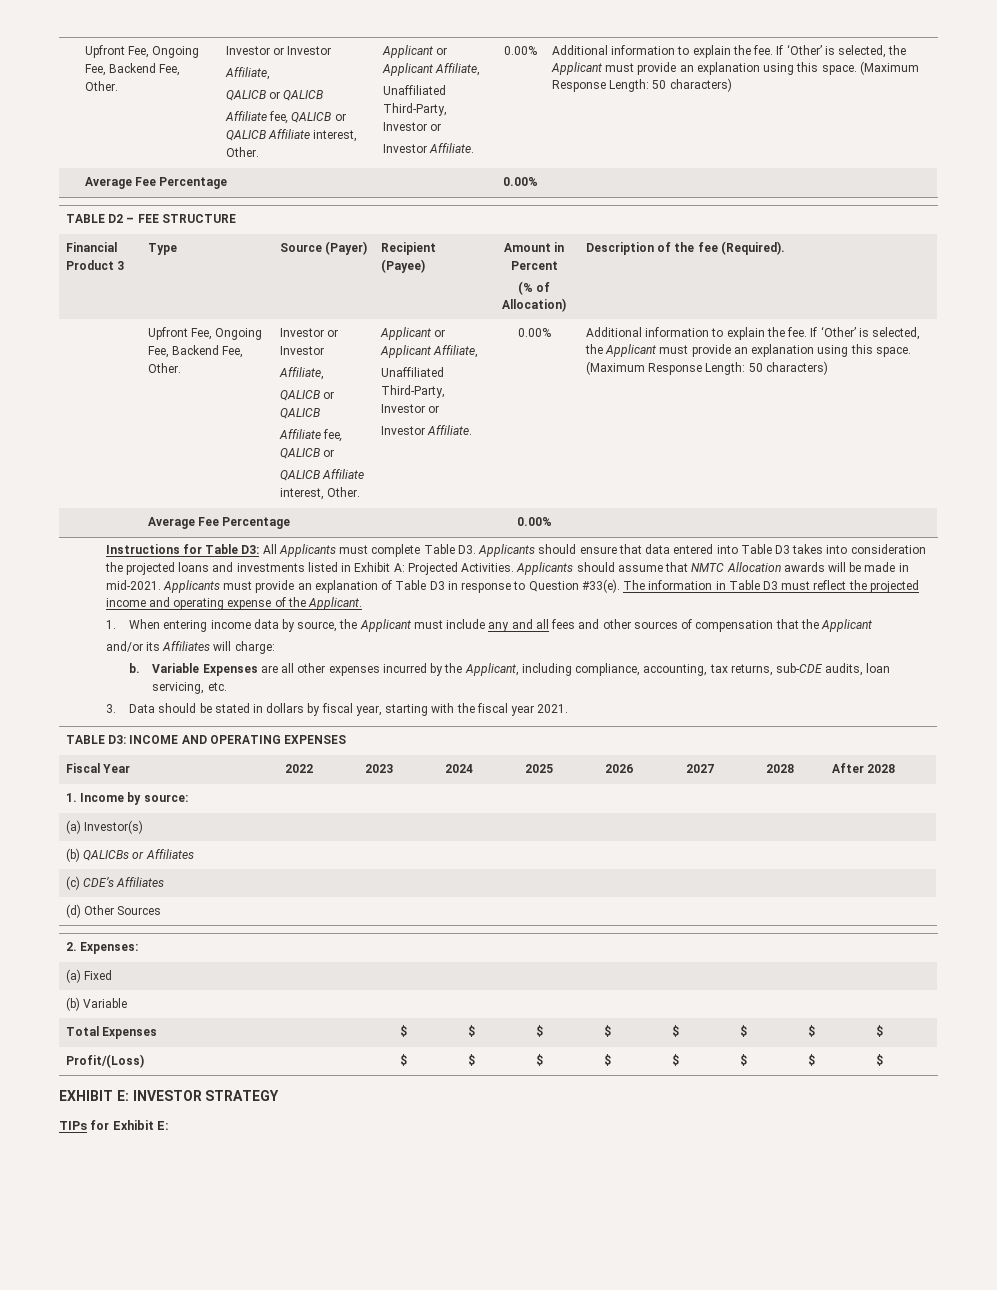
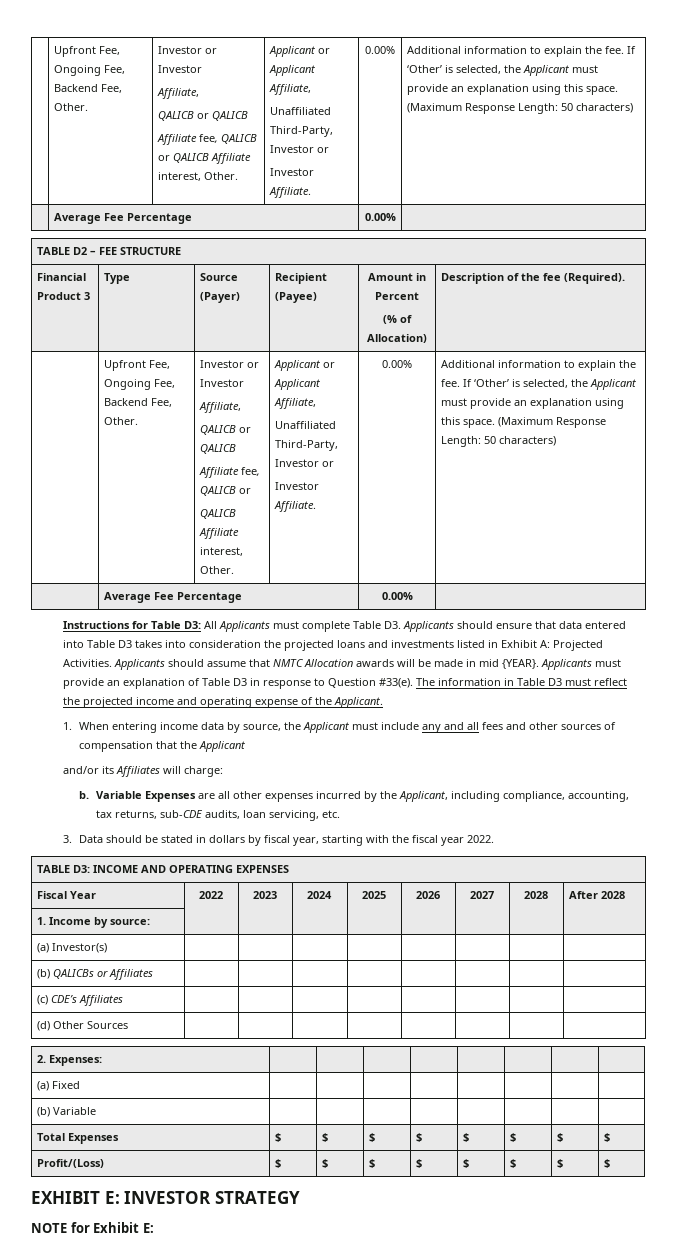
[105,580,161,590] mid-2021. -> [479,659,540,669] mid {YEAR}.
[537,704,569,713] 2021. -> [467,835,495,843] 2022.
[59,1121,87,1130] TIPs -> [31,1223,67,1233] NOTE

